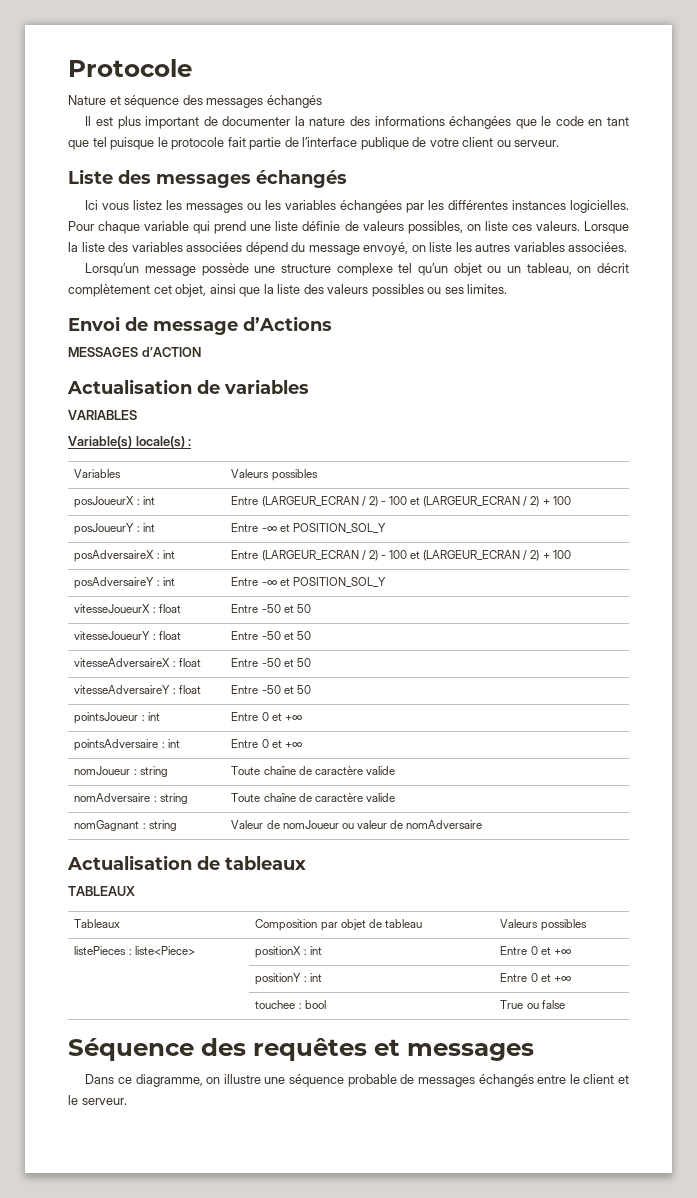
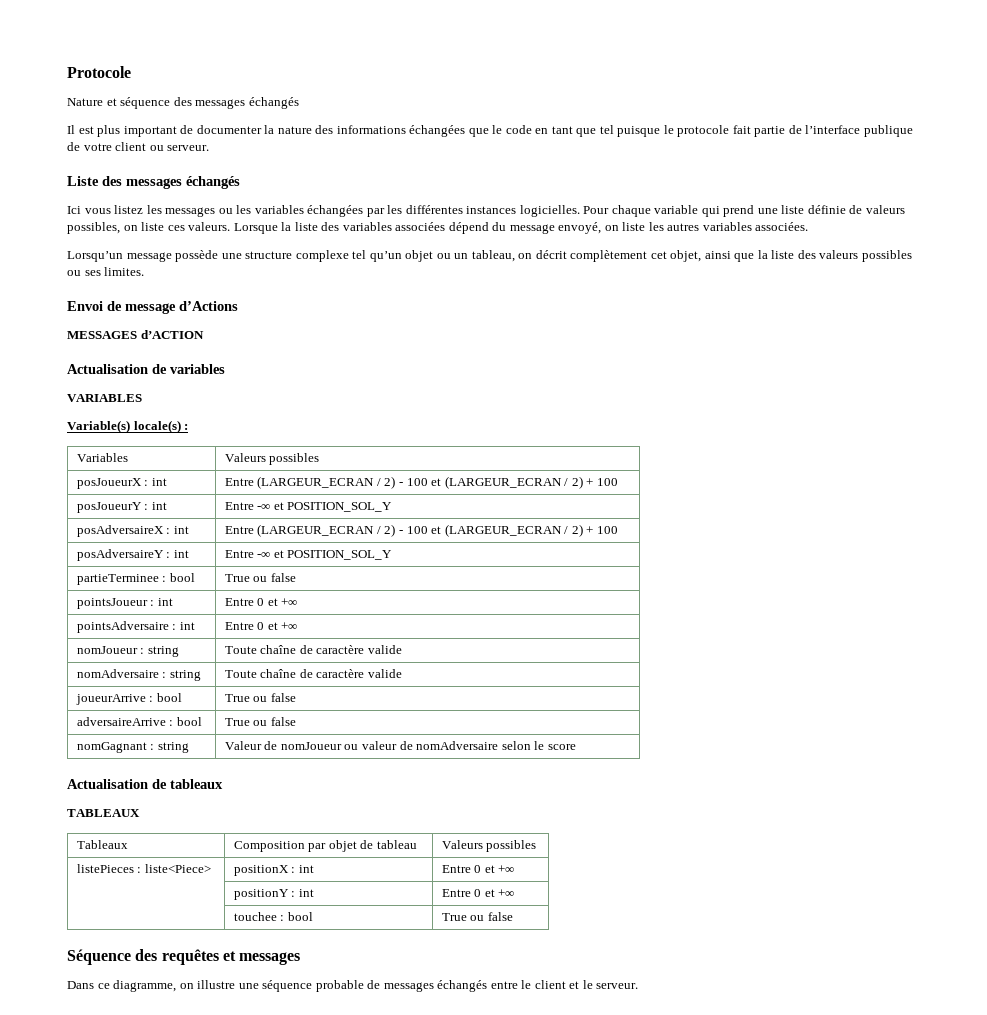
[74,604,181,613] [231,604,311,613] [74,631,181,640] [231,631,311,640] [74,658,201,667] [231,658,311,667] [74,685,201,694] [231,685,311,694] vitesseJoueurX : float | Entre -50 et 50 // vitesseJoueurY : float | Entre -50 et 50 // vitesseAdversaireX : float | Entre -50 et 50 // vitesseAdversaireY : float | Entre -50 et 50 -> [76,573,195,585] [224,573,296,582] partieTerminee : bool | True ou false
(395, 797) none -> [75,693,182,705] [224,693,296,702] [76,717,202,726] [224,717,296,726] // joueurArrive : bool | True ou false // adversaireArrive : bool | True ou false
(483, 824) none -> [501,741,576,750] selon le score

